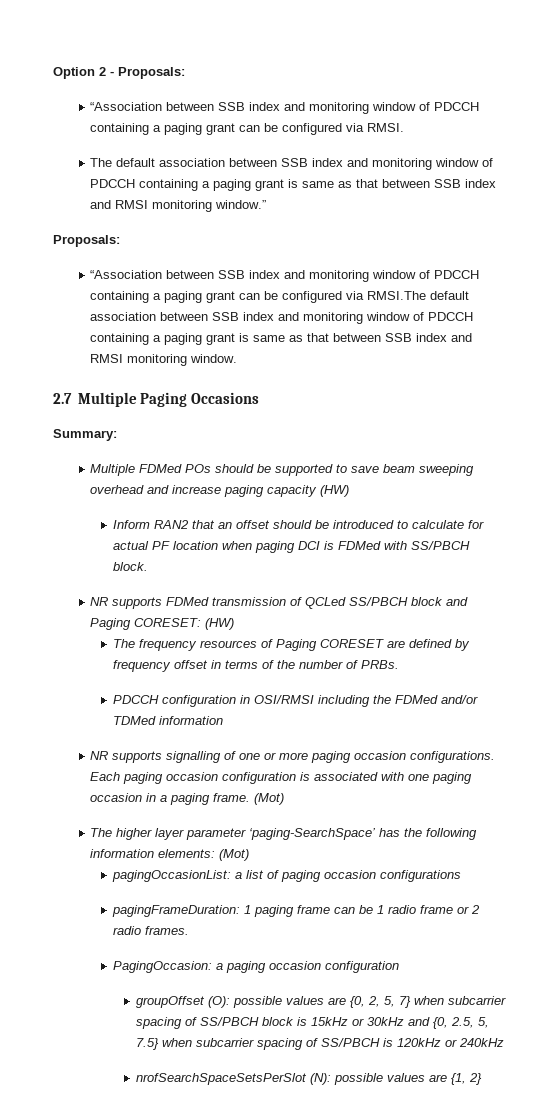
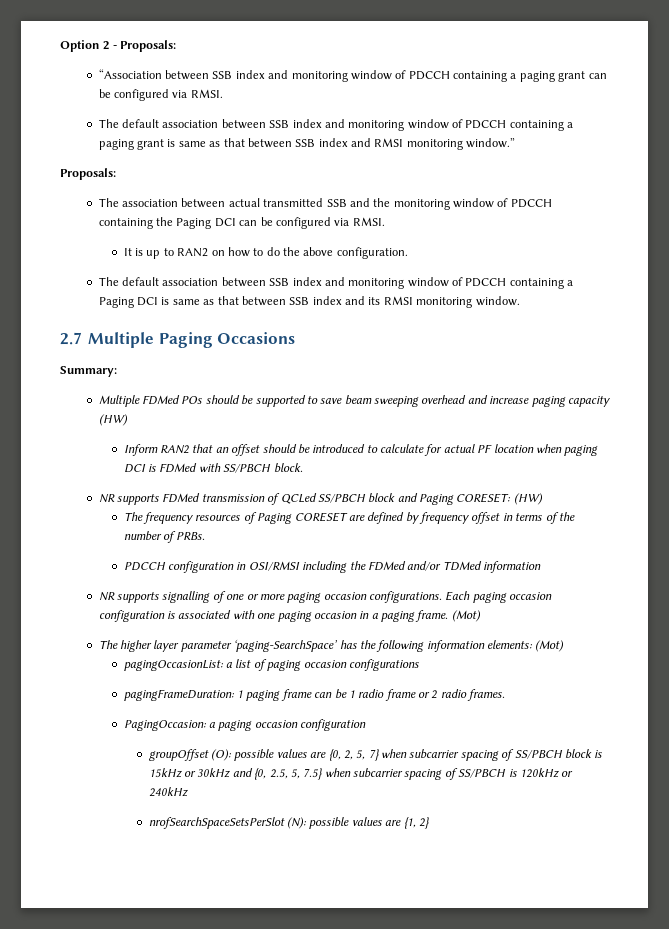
[90,270,480,282] [90,291,427,303] “Association between SSB index and monitoring window of PDCCH containing a paging grant can be configured via RMSI.The -> [98,198,552,210] [98,217,385,229] [123,247,408,259] [98,277,119,286] The association between actual transmitted SSB and the monitoring window of PDCCH containing the Paging DCI can be configured via RMSI. // It is up to RAN2 on how to do the above configuration. // The
[164,333,473,345] paging grant is same as that between SSB index and -> [98,296,381,308] Paging DCI is same as that between SSB index and its

